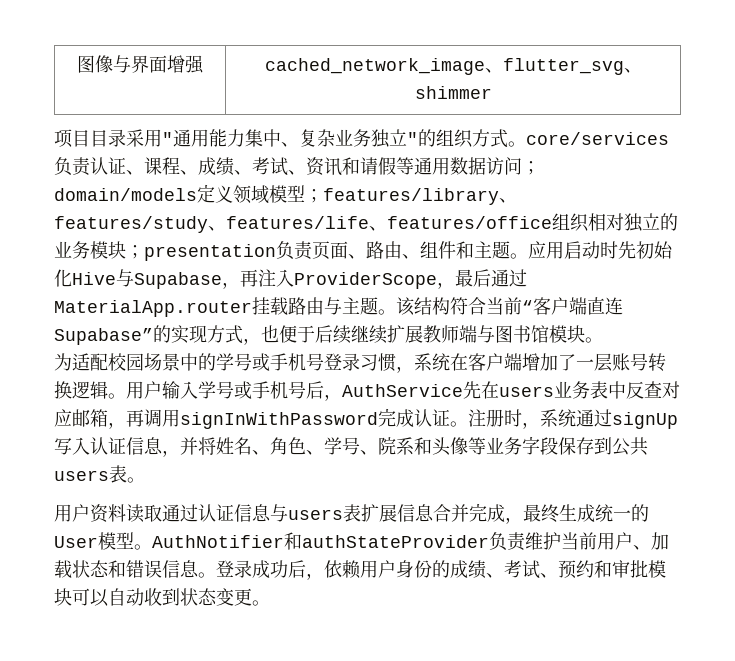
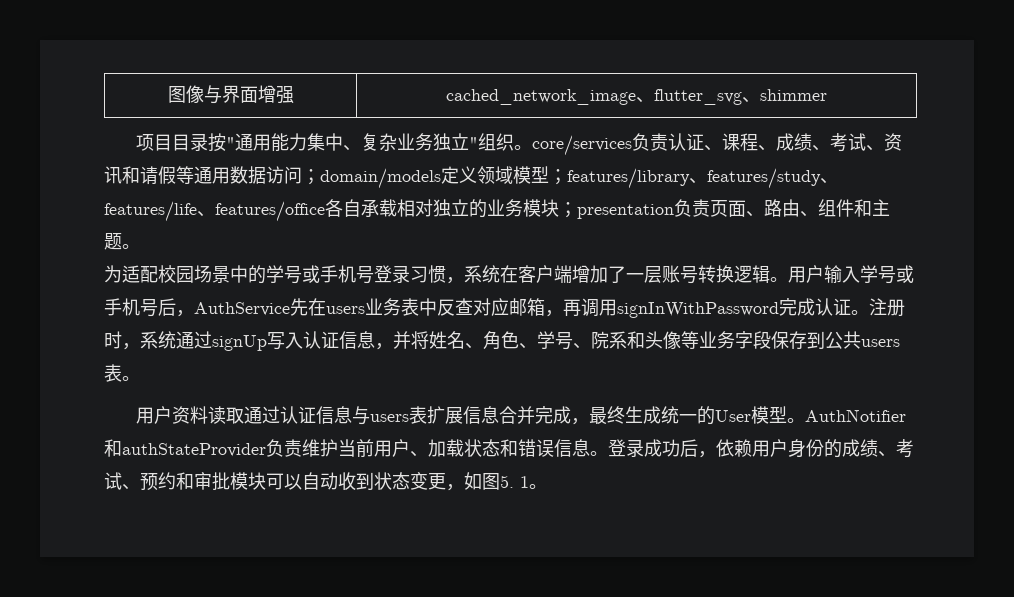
[126,129,162,147] 采用 -> [208,133,227,152] 按
[418,129,508,148] 的组织方式 -> [478,133,515,151] 组织
[552,213,589,232] 组织 -> [325,199,397,217] 各自承载
[528,241,673,259] [54,269,527,289] [54,297,623,317] [54,325,603,345] 应用启动时先初始化Hive与Supabase，再注入ProviderScope，最后通过MaterialApp.router挂载路由与主题。该结构符合当前“客户端直连Supabase”的实现方式，也便于后续继续扩展教师端与图书馆模块。 -> (140, 246) none
(252, 597) none -> [446,472,529,491] ，如图5. 1

